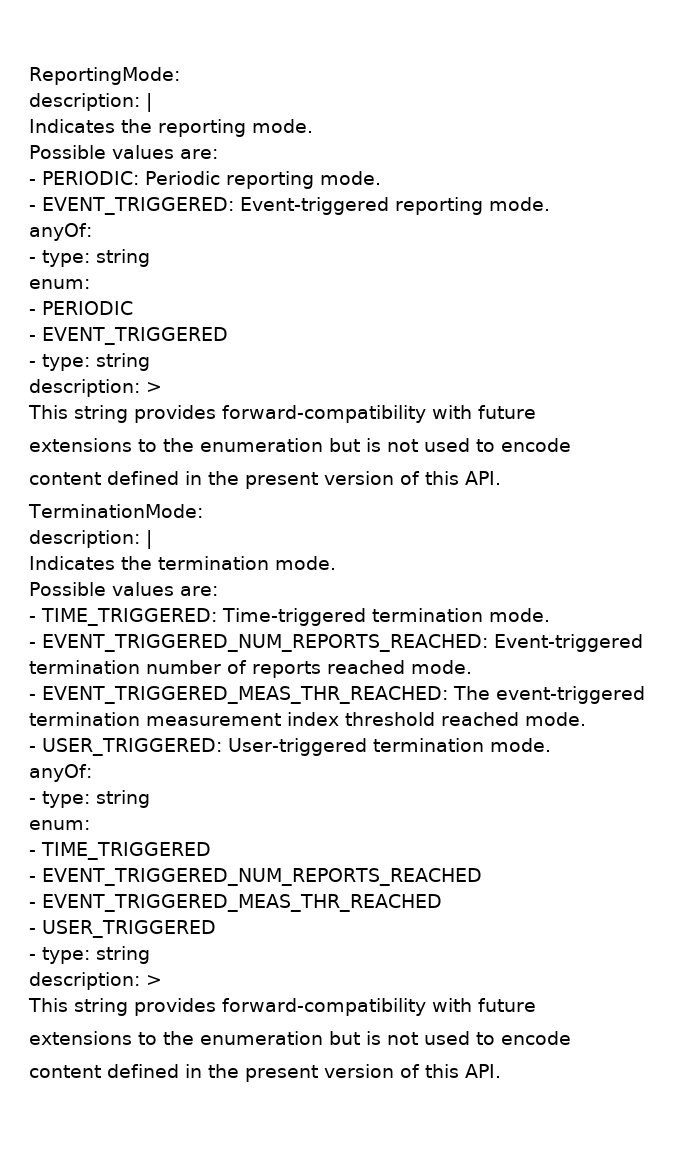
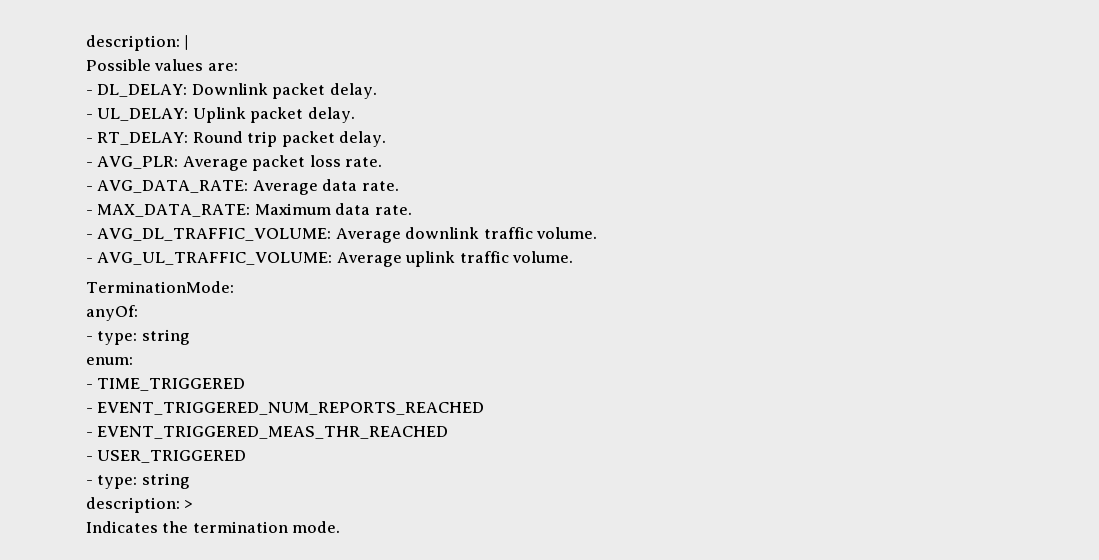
[29,67,180,85] [29,93,152,112] [29,119,313,137] [29,145,218,159] [29,171,381,189] [29,197,550,215] [29,223,92,241] [29,249,150,267] [29,279,90,289] [29,301,133,315] [29,327,228,345] [29,353,150,371] [29,379,162,397] [28,405,536,423] [29,438,571,452] [29,471,501,489] [28,504,203,518] [29,530,152,549] [29,556,336,570] [29,582,218,596] [29,608,550,626] [29,634,643,652] [29,660,472,678] [29,686,645,704] [29,712,586,726] [29,738,551,756] ReportingMode: // description: | // Indicates the reporting mode. // Possible values are: // - PERIODIC: Periodic reporting mode. // - EVENT_TRIGGERED: Event-triggered reporting mode. // anyOf: // - type: string // enum: // - PERIODIC // - EVENT_TRIGGERED // - type: string // description: > // This string provides forward-compatibility with future // extensions to the enumeration but is not used to encode // content defined in the present version of this API. // TerminationMode: // description: | // Indicates the termination mode. // Possible values are: // - TIME_TRIGGERED: Time-triggered termination mode. // - EVENT_TRIGGERED_NUM_REPORTS_REACHED: Event-triggered termination number of reports reached mode. // - EVENT_TRIGGERED_MEAS_THR_REACHED: The event-triggered termination measurement index threshold reached mode. // - USER_TRIGGERED: User-triggered termination mode. -> [86,35,190,51] [86,59,238,71] [86,83,377,99] [86,107,355,123] [86,131,387,147] [86,155,383,171] [86,179,399,195] [86,203,412,217] [86,227,598,243] [86,251,574,267] [86,281,234,293] description: | // Possible values are: // - DL_DELAY: Downlink packet delay. // - UL_DELAY: Uplink packet delay. // - RT_DELAY: Round trip packet delay. // - AVG_PLR: Average packet loss rate. // - AVG_DATA_RATE: Average data rate. // - MAX_DATA_RATE: Maximum data rate. // - AVG_DL_TRAFFIC_VOLUME: Average downlink traffic volume. // - AVG_UL_TRAFFIC_VOLUME: Average uplink traffic volume. // TerminationMode:
[28,998,536,1016] [29,1031,571,1045] [29,1064,501,1082] This string provides forward-compatibility with future // extensions to the enumeration but is not used to encode // content defined in the present version of this API. -> [86,521,341,533] Indicates the termination mode.

